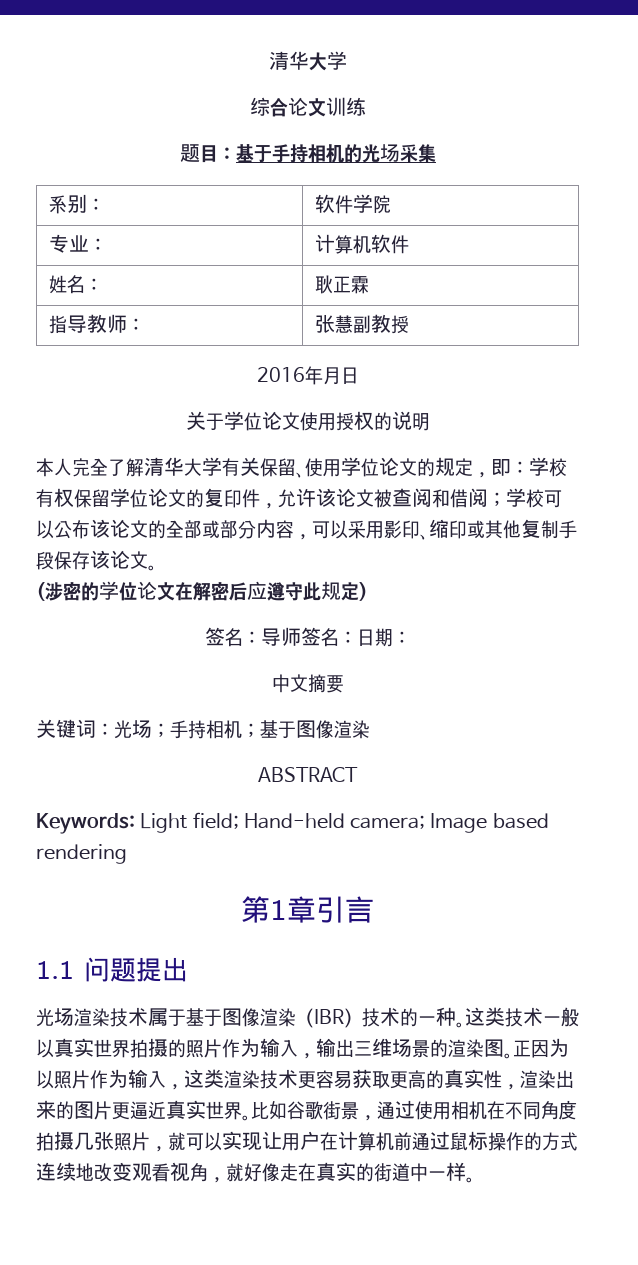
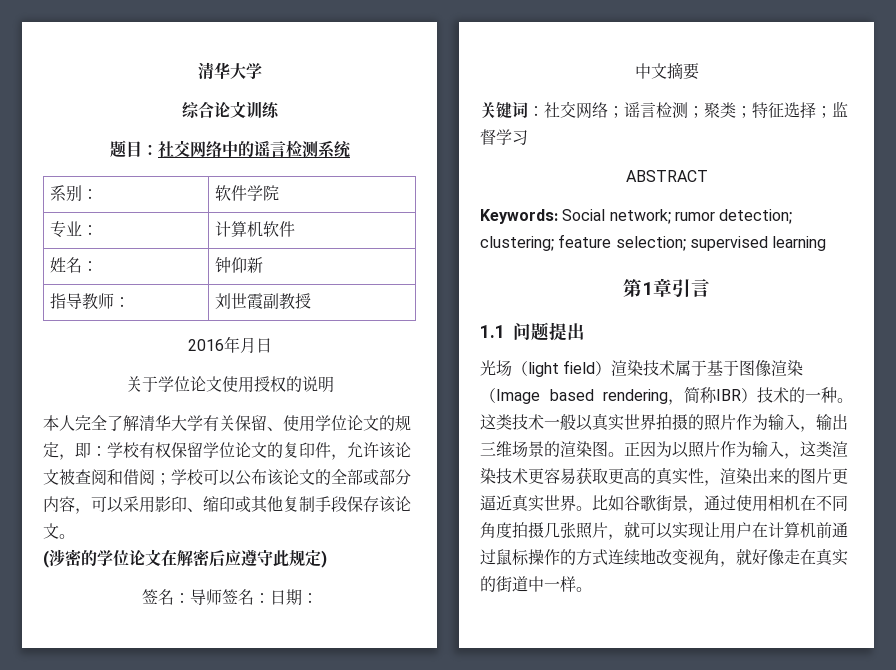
[235,144,436,163] 基于手持相机的光场采集 -> [157,140,351,158] 社交网络中的谣言检测系统
[315,275,370,294] 耿正霖 -> [214,257,263,273] 钟仰新
[315,314,354,333] 张慧 -> [214,293,263,310] 刘世霞
[114,720,370,739] [257,767,359,782] [36,812,549,834] [36,844,127,864] 光场；手持相机；基于图像渲染 // ABSTRACT // Keywords: Light field; Hand-held camera; Image based rendering -> [544,101,848,119] [480,129,528,145] [625,170,708,182] [480,209,793,224] [480,234,827,251] 社交网络；谣言检测；聚类；特征选择；监督学习 // ABSTRACT // Keywords: Social network; rumor detection; clustering; feature selection; supervised learning
(74, 1017) none -> [512,360,612,377] （light field）
(314, 1018) none -> [496,387,717,405] Image based rendering，简称
[132,1163,170,1182] 观看 -> (688, 557) none

